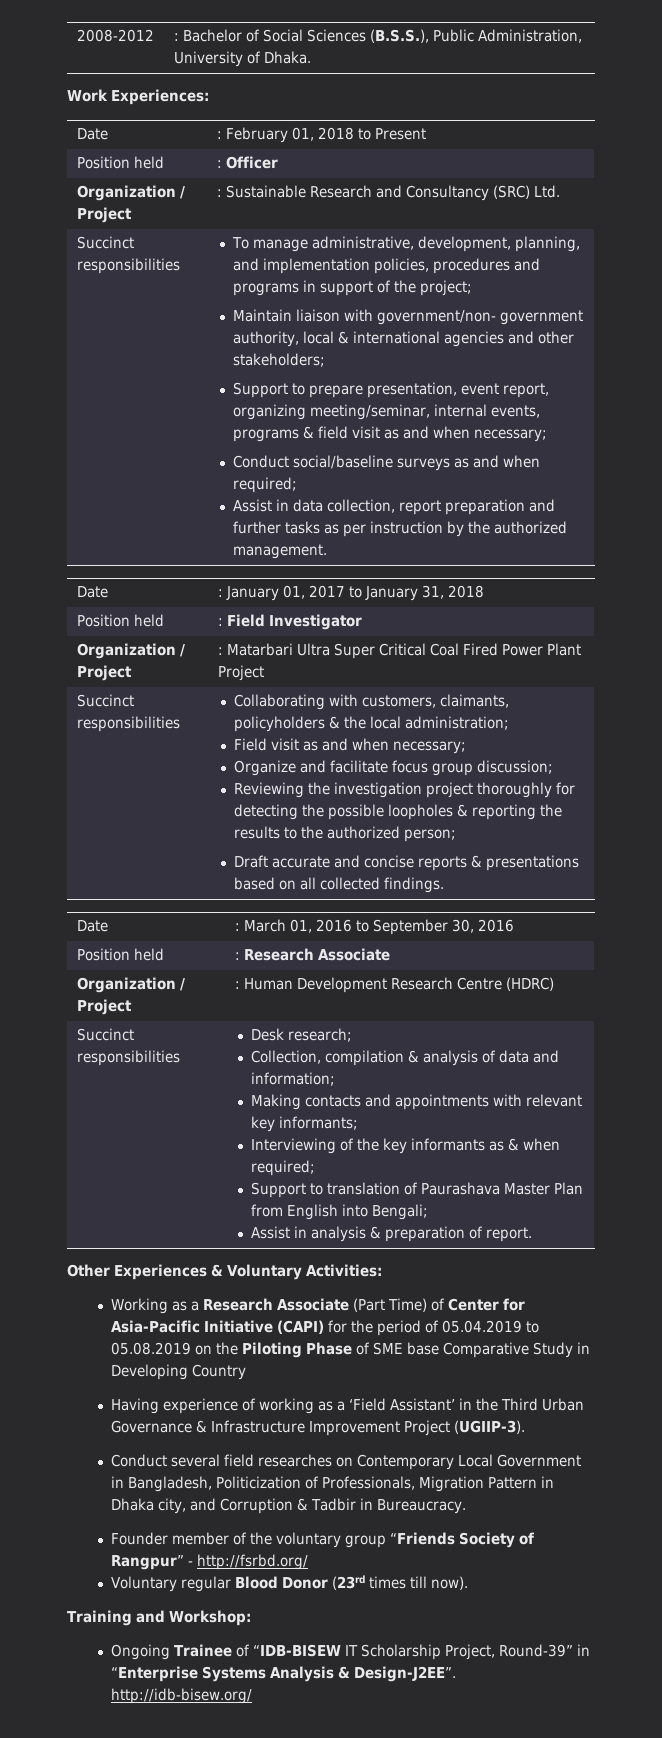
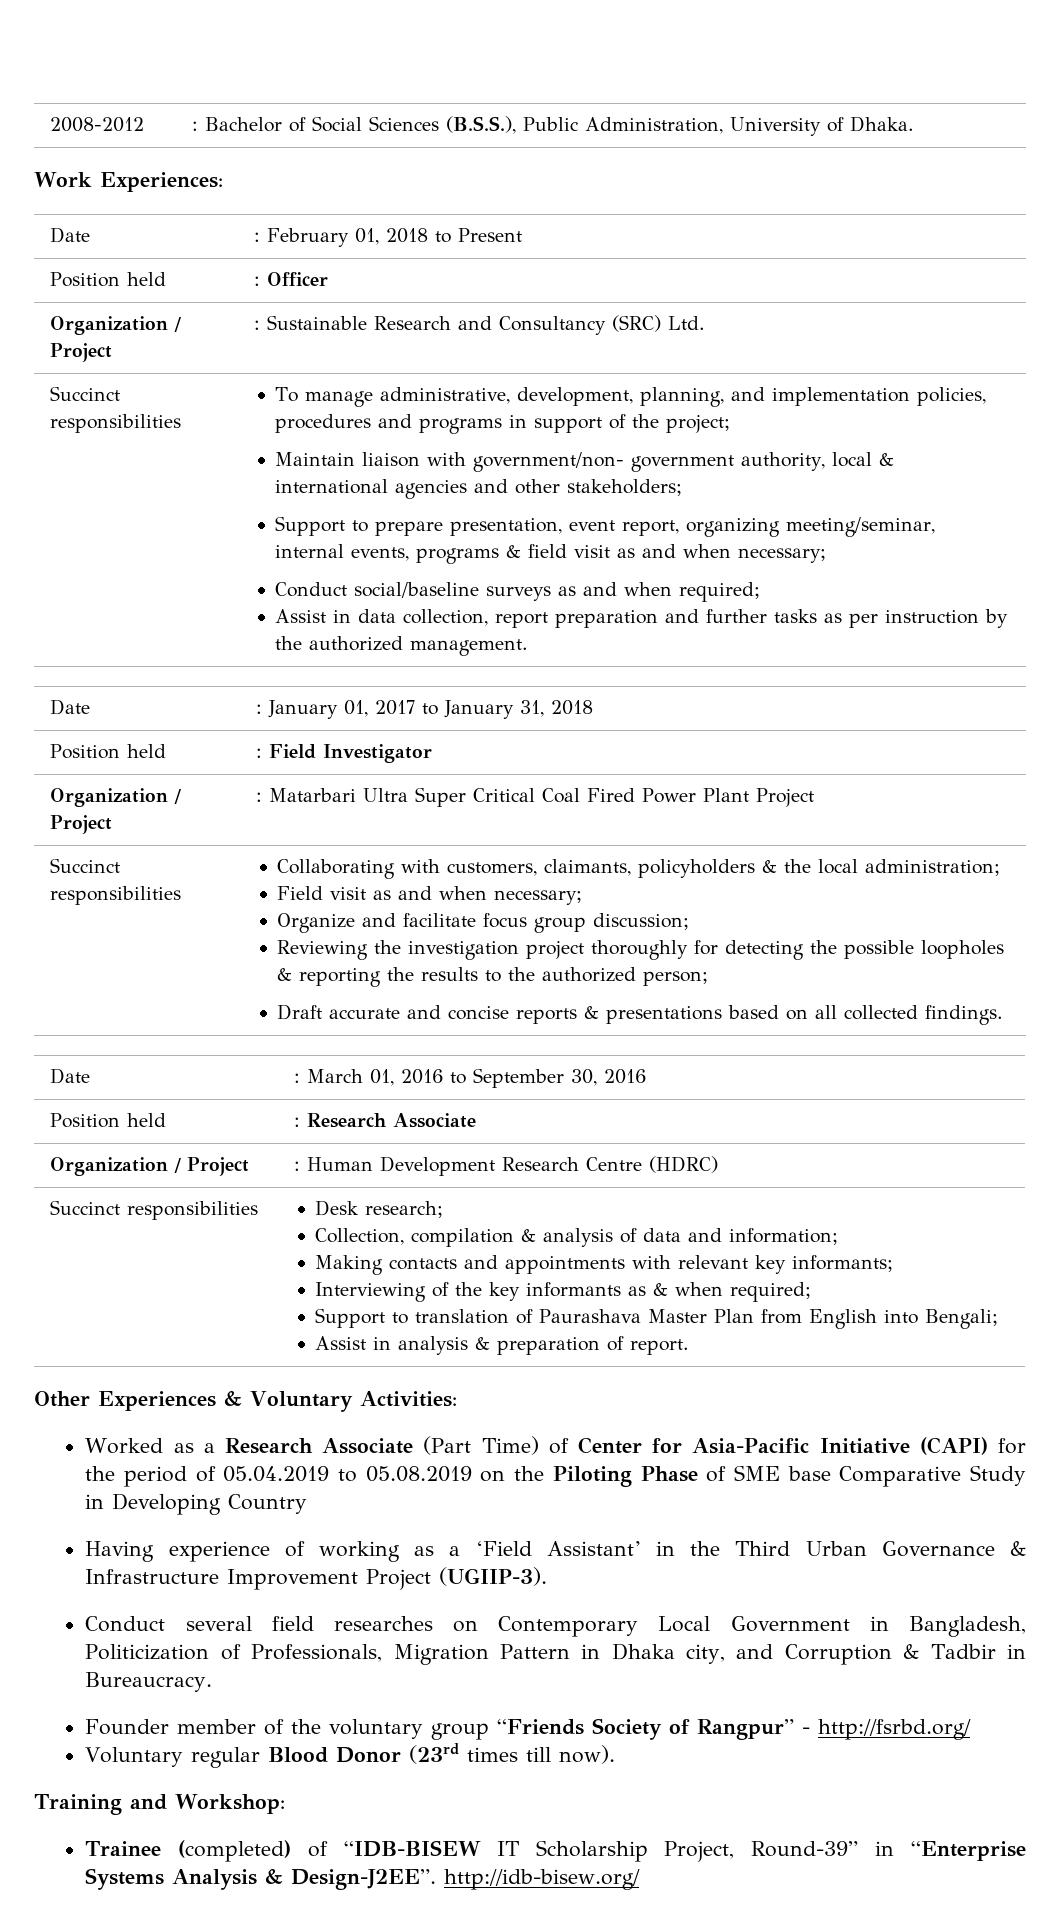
[111,1298,169,1314] Working -> [85,1438,164,1454] Worked
[111,1644,233,1660] Ongoing Trainee -> [85,1840,292,1862] Trainee (completed)

